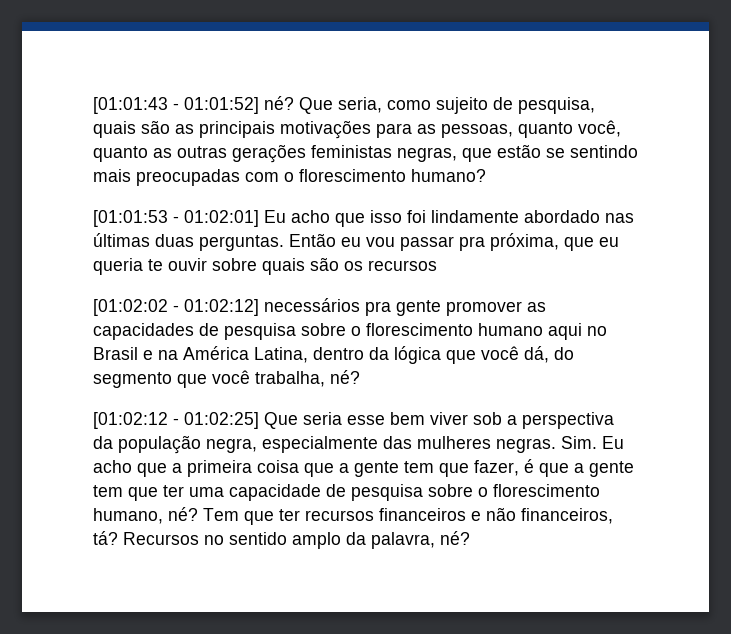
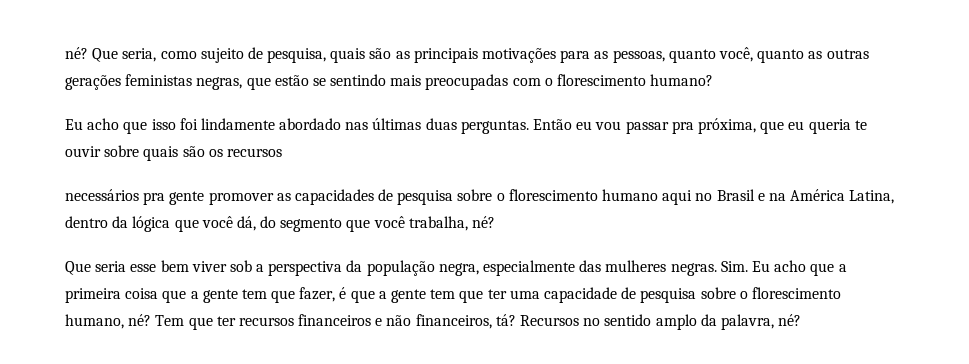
[93,97,259,114] [01:01:43 - 01:01:52] -> (65, 53) none
[93,210,259,227] [01:01:53 - 01:02:01] -> (714, 80) none
[93,299,259,316] [01:02:02 - 01:02:12] -> (282, 152) none
[93,412,259,429] [01:02:12 - 01:02:25] -> (496, 222) none

